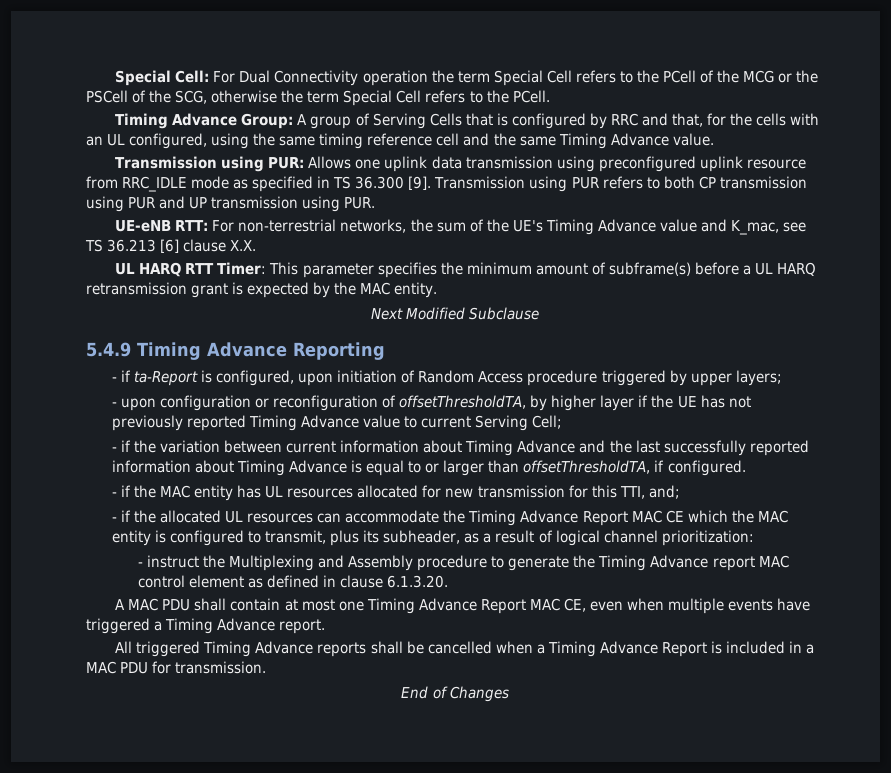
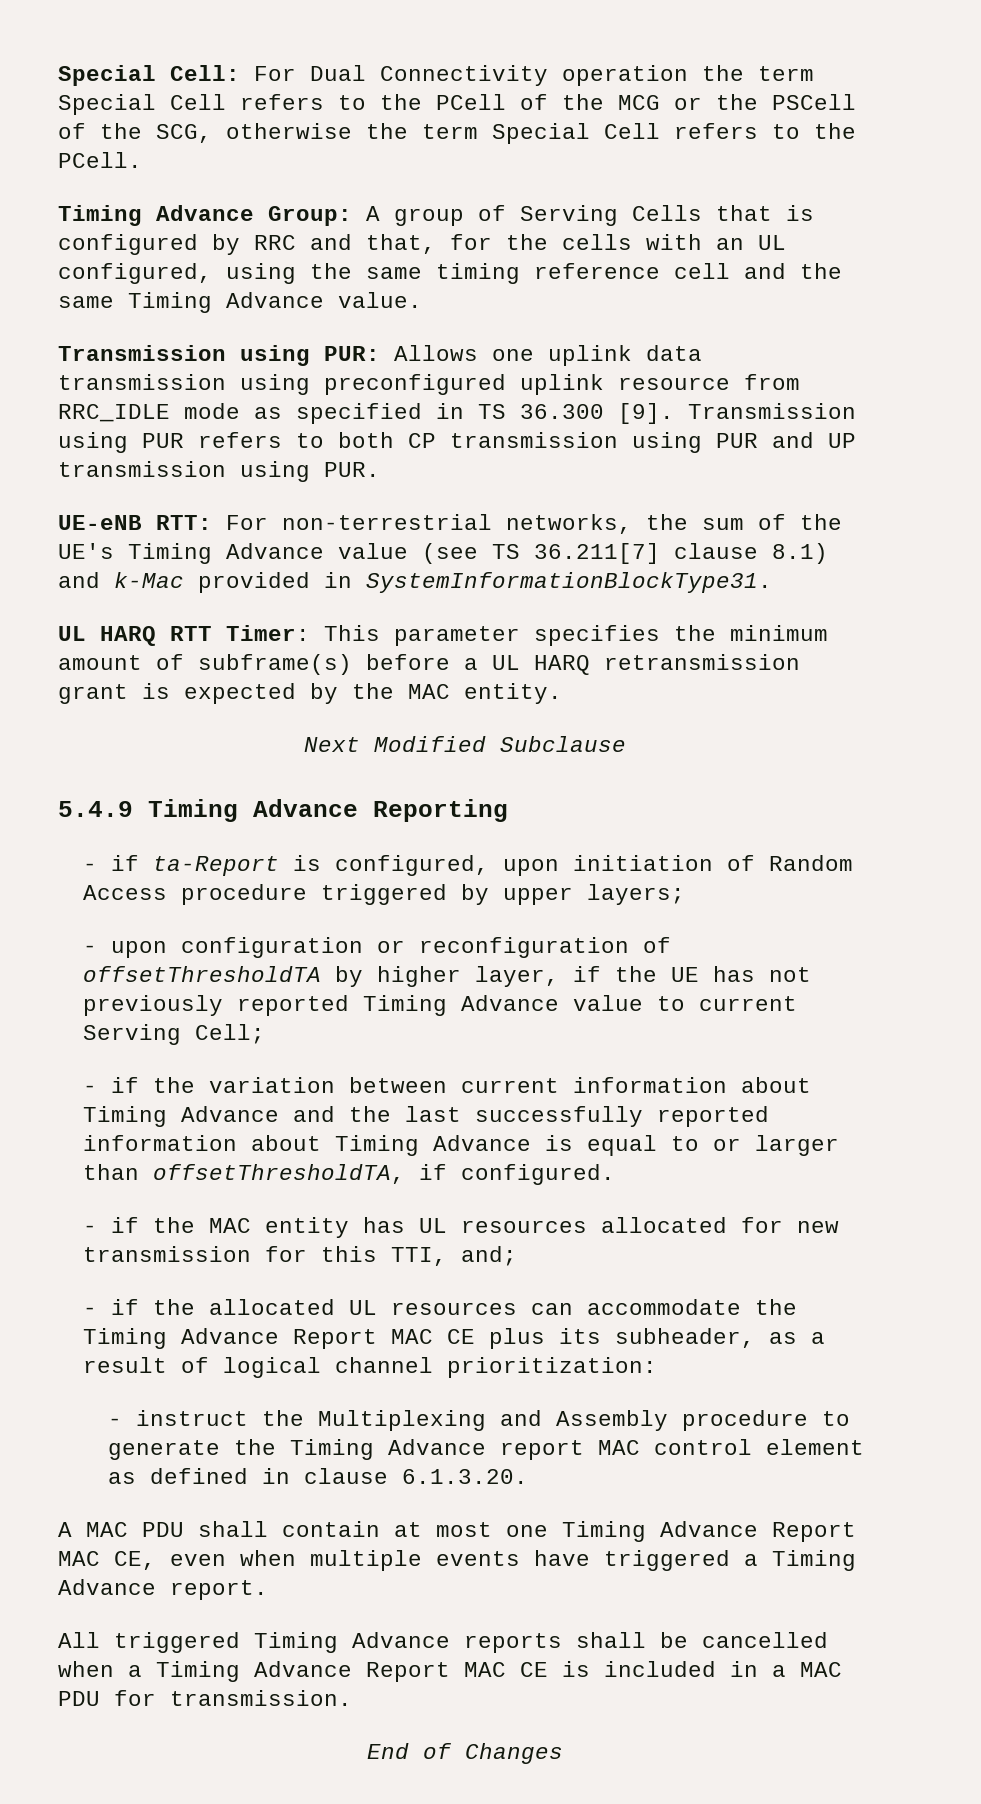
[700,219,806,235] [85,239,257,253] and K_mac, see TS 36.213 [6] clause X.X. -> [422,543,828,564] [58,572,772,593] (see TS 36.211[7] clause 8.1) and k-Mac provided in SystemInformationBlockType31.
[399,395,527,409] offsetThresholdTA, -> [82,966,321,982] offsetThresholdTA
[600,395,635,411] layer -> [474,966,559,987] layer,
[687,510,788,523] [111,530,327,546] which the MAC entity is configured to transmit, -> (475, 1336) none
(707, 649) none -> [464,1662,548,1677] MAC CE

